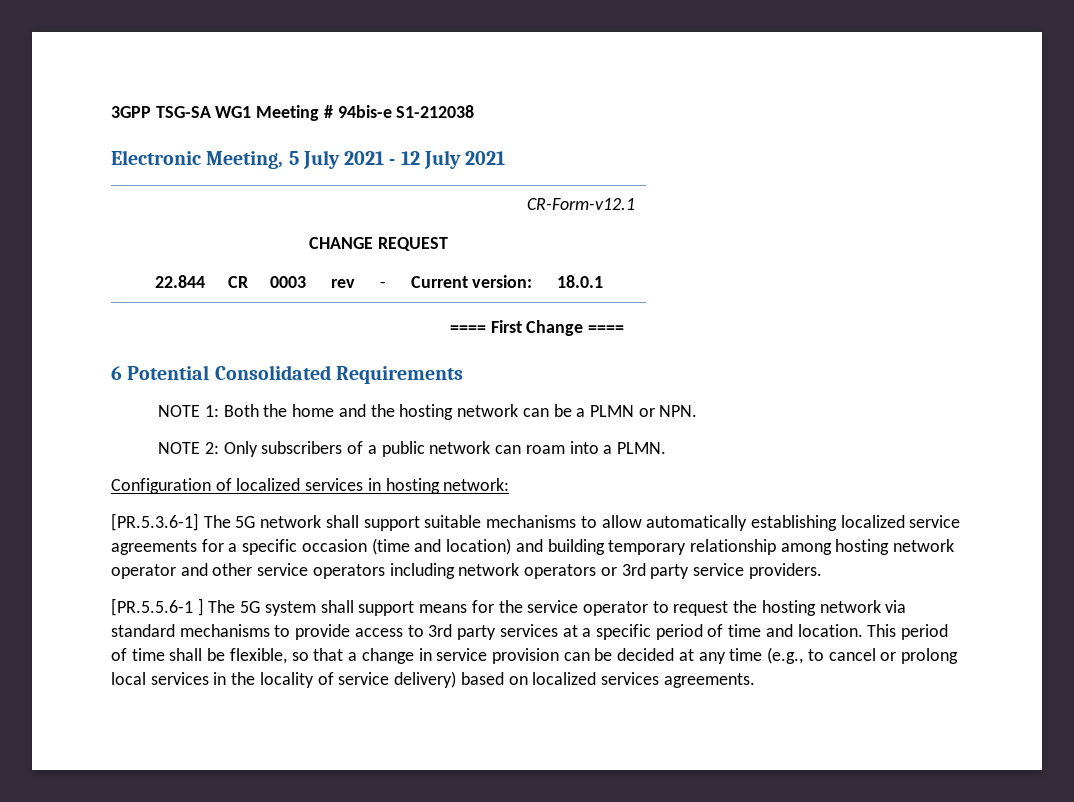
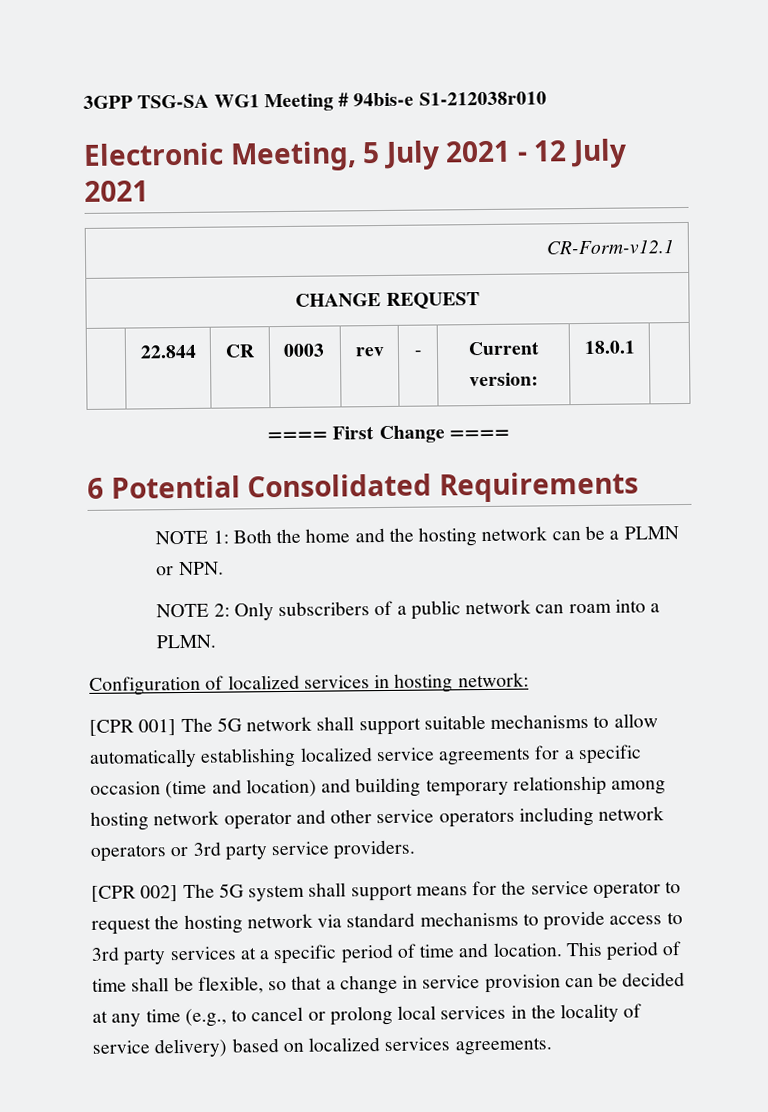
[396,105,475,118] S1-212038 -> [418,91,547,106] S1-212038r010
[111,513,199,531] [PR.5.3.6-1] -> [89,719,177,736] [CPR 001]
[111,598,204,616] [PR.5.5.6-1 ] -> [91,885,179,902] [CPR 002]

